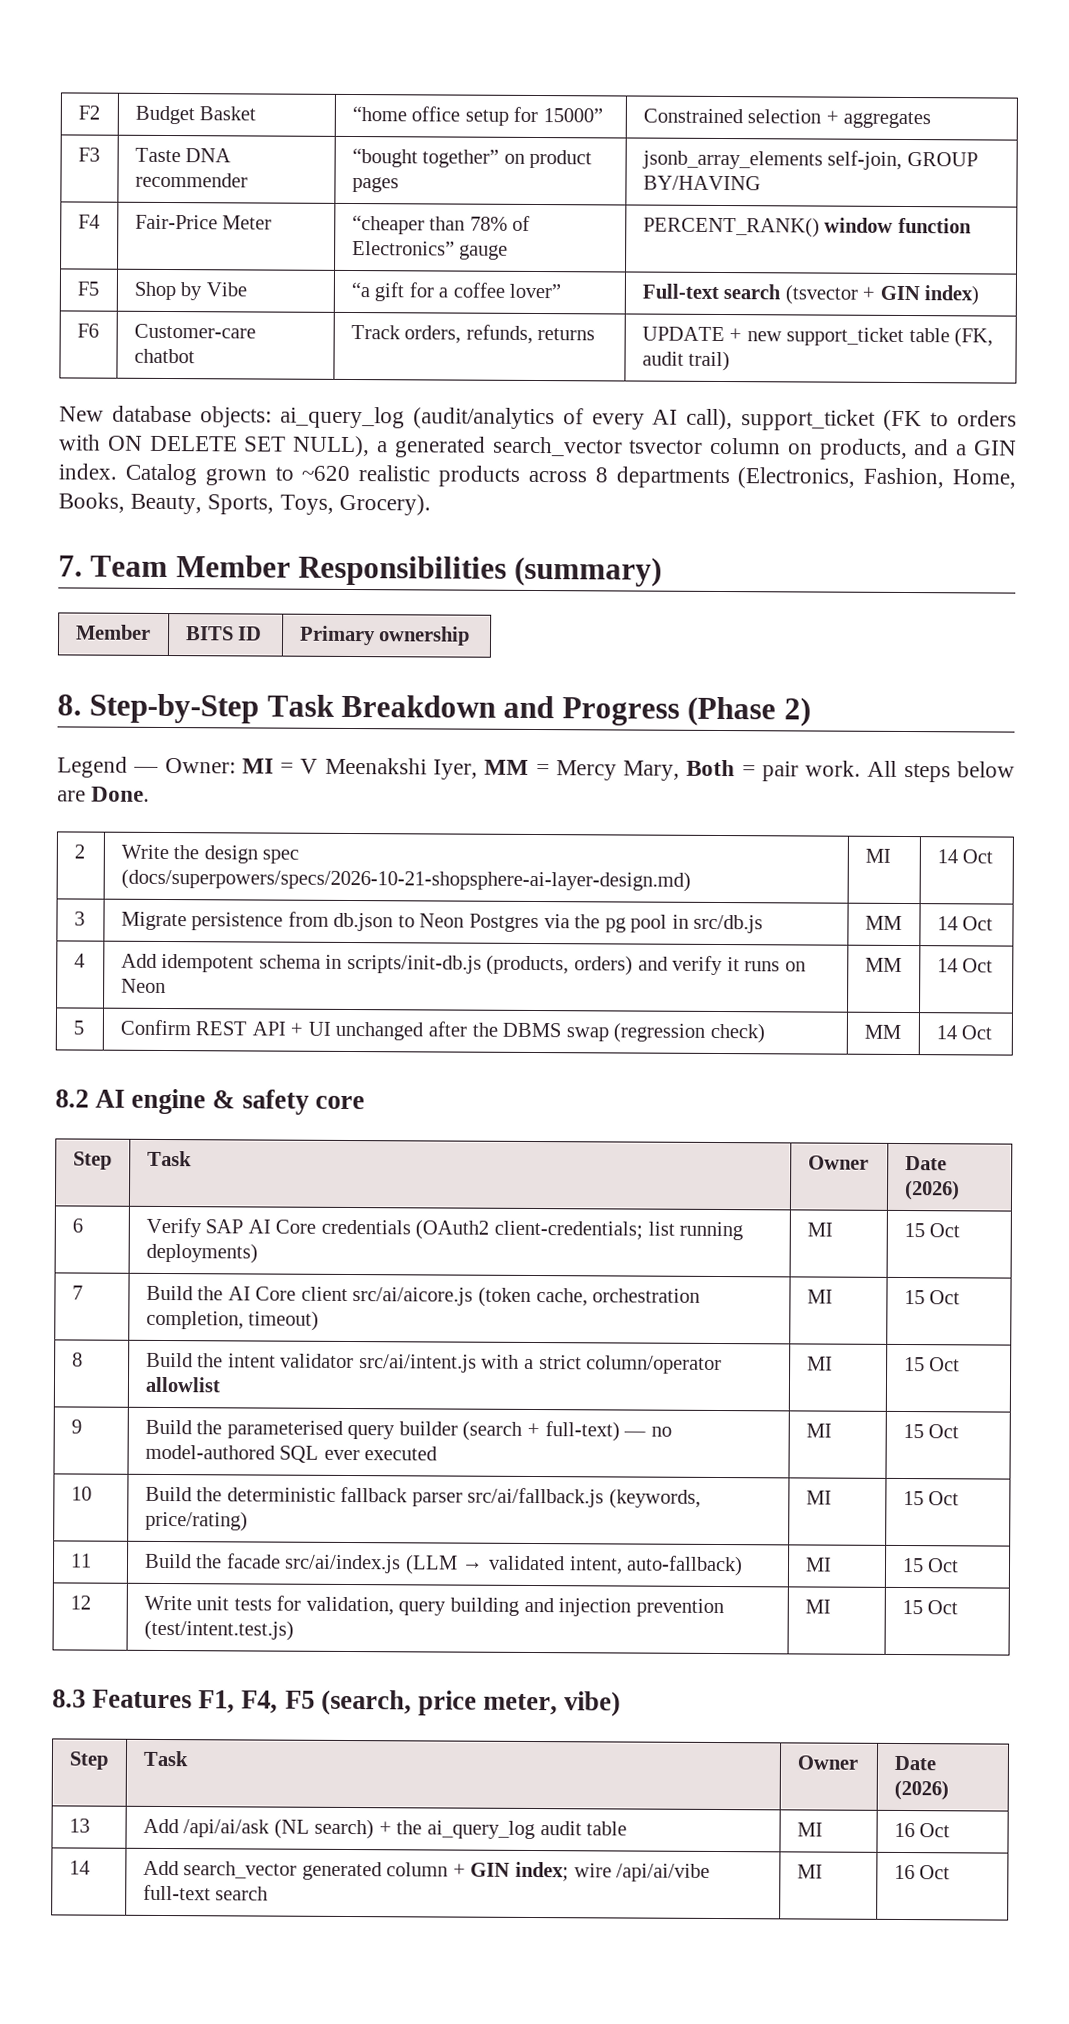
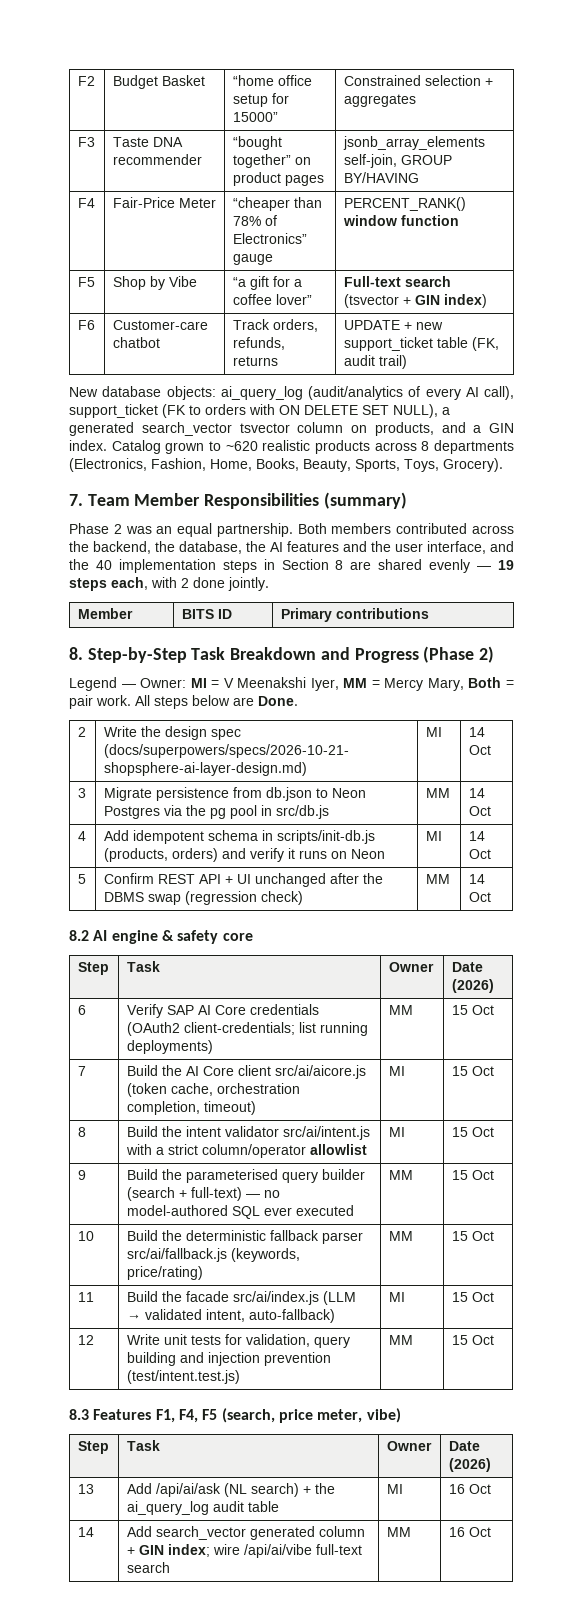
(663, 571) none -> [69,523,514,537] [69,541,514,554] [69,559,515,573] [69,577,269,591] // Phase 2 was an equal partnership. Both members contributed across the backend, the database, the AI features and the user interface, and the 40 implementation steps in Section 8 are shared evenly — 19 steps each, with 2 done jointly.
[378,626,471,646] ownership -> [335,608,429,619] contributions
[864,957,902,972] MM -> [425,831,442,841] MI
[806,1222,833,1237] MI -> [388,1005,413,1015] MM
[805,1423,832,1438] MI -> [388,1170,413,1180] MM
[805,1490,832,1505] MI -> [388,1231,413,1241] MM
[804,1599,831,1614] MI -> [388,1335,413,1345] MM
[796,1864,823,1879] MI -> [386,1527,411,1537] MM

